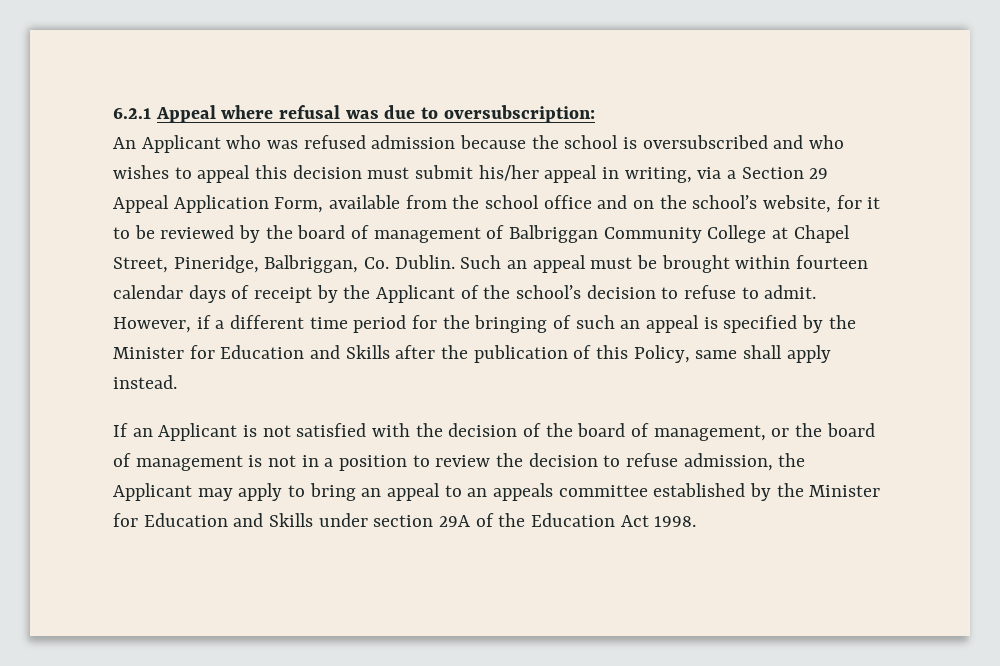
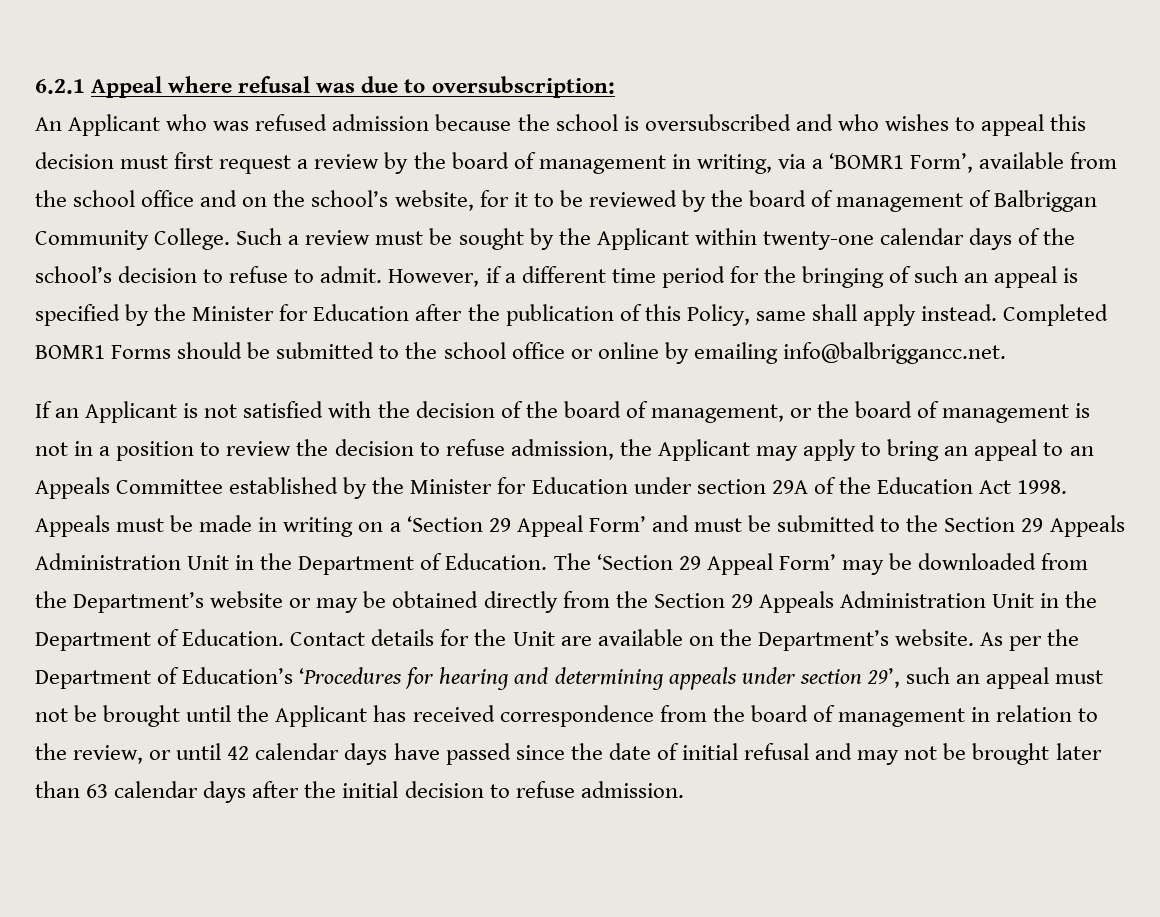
[415,165,829,183] [113,195,324,213] submit his/her appeal in writing, via a Section 29 Appeal Application Form, -> [174,152,974,174] first request a review by the board of management in writing, via a ‘BOMR1 Form’,
[707,225,850,243] [113,255,869,273] [113,285,456,303] College at Chapel Street, Pineridge, Balbriggan, Co. Dublin. Such an appeal must be brought within fourteen calendar days of receipt by the Applicant -> [154,228,1013,250] College. Such a review must be sought by the Applicant within twenty-one calendar days
[310,345,390,359] and Skills -> (410, 312) none
(177, 382) none -> [1003,304,1109,326] [35,342,1006,364] Completed BOMR1 Forms should be submitted to the school office or online by emailing info@balbriggancc.net.
[493,483,648,501] appeals committee -> [35,477,224,499] Appeals Committee
[233,513,314,527] and Skills -> (628, 485) none
(697, 521) none -> [35,515,1125,537] [35,553,1089,575] [35,591,1098,613] [35,629,1080,651] [35,667,1104,690] [35,705,1099,727] [35,743,1102,765] [35,781,684,803] Appeals must be made in writing on a ‘Section 29 Appeal Form’ and must be submitted to the Section 29 Appeals Administration Unit in the Department of Education. The ‘Section 29 Appeal Form’ may be downloaded from the Department’s website or may be obtained directly from the Section 29 Appeals Administration Unit in the Department of Education. Contact details for the Unit are available on the Department’s website. As per the Department of Education’s ‘Procedures for hearing and determining appeals under section 29’, such an appeal must not be brought until the Applicant has received correspondence from the board of management in relation to the review, or until 42 calendar days have passed since the date of initial refusal and may not be brought later than 63 calendar days after the initial decision to refuse admission.

